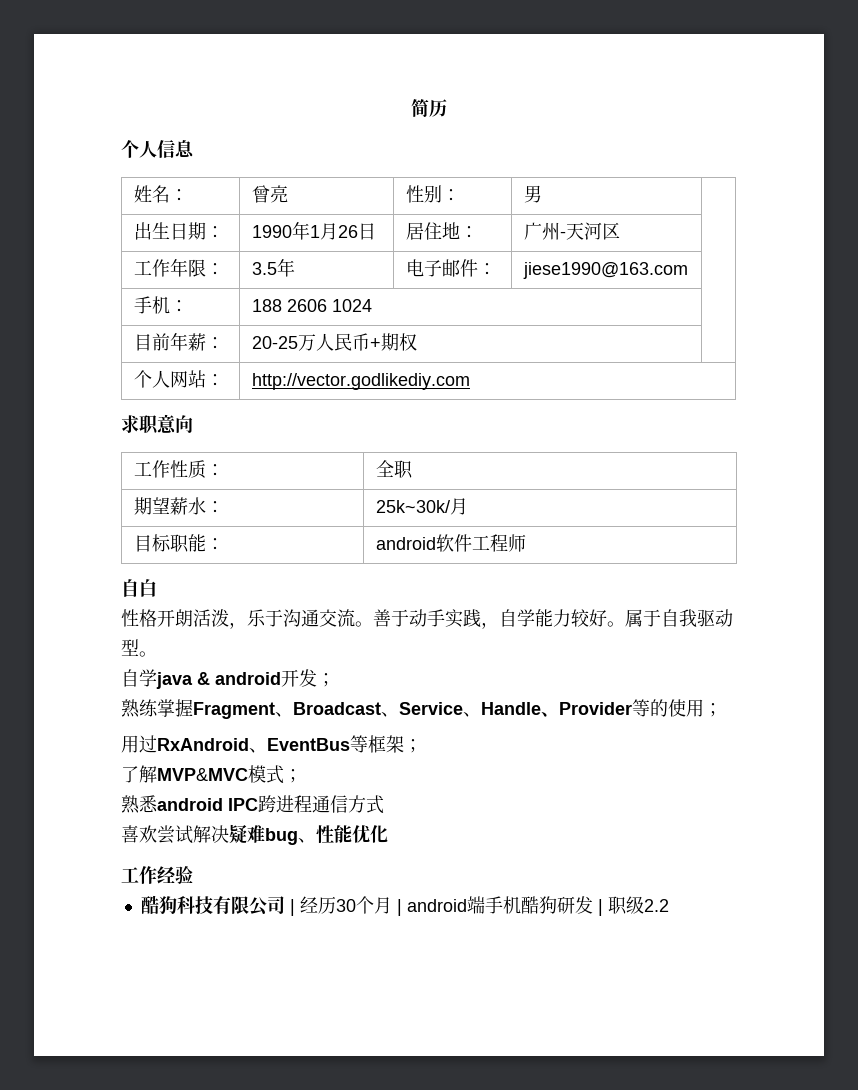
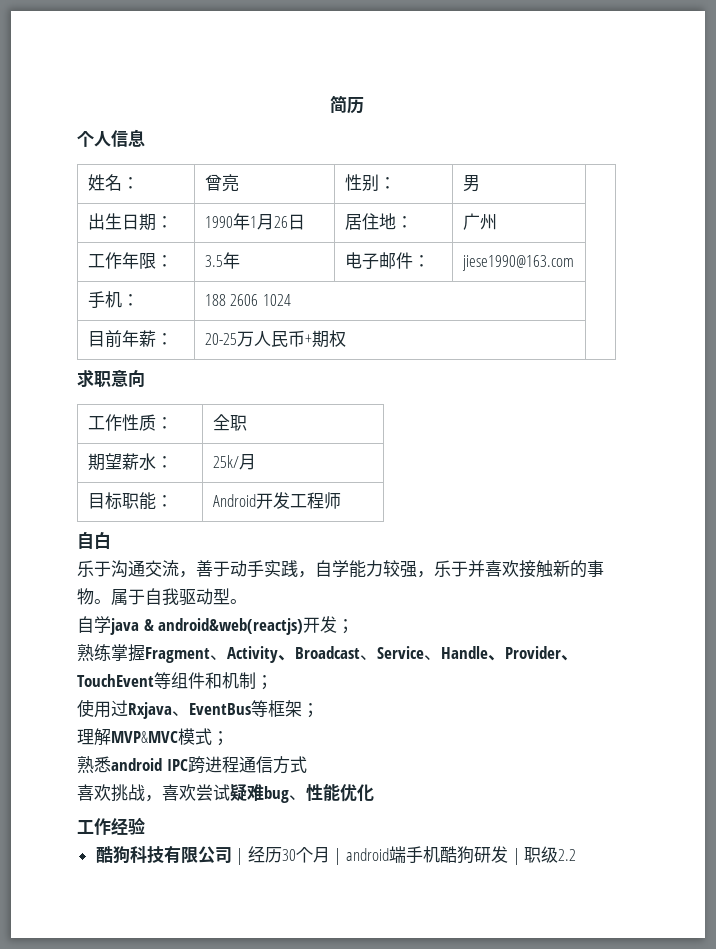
[559,222,620,240] -天河区 -> (497, 222) none
[133,370,224,388] [251,373,470,390] // 个人网站： | http://vector.godlikediy.com -> (346, 338) none
[375,500,450,513] 25k~30k/ -> [212,455,239,468] 25k/
[375,534,472,552] android软件 -> [212,492,290,509] Android开发
[121,609,247,629] 性格开朗活泼， -> (111, 541) none
[355,621,373,627] 。 -> [179,571,196,578] ，
[589,609,607,627] 好 -> [400,560,604,578] [77,588,94,605] 强，乐于并喜欢接触新的事物
[215,672,281,685] android -> [158,618,304,635] android&web(reactjs)
(293, 714) none -> [227,646,295,663] Activity、
[632,699,722,717] [121,735,249,753] 等的使用； // 用过RxAndroid -> [561,655,578,661] [77,672,273,690] [77,699,172,719] 、TouchEvent等组件和机制； // 使用过Rxjava
[121,766,139,783] 了 -> [77,729,94,745] 理
[157,825,229,844] 尝试解决 -> [111,784,230,802] 挑战，喜欢尝试

